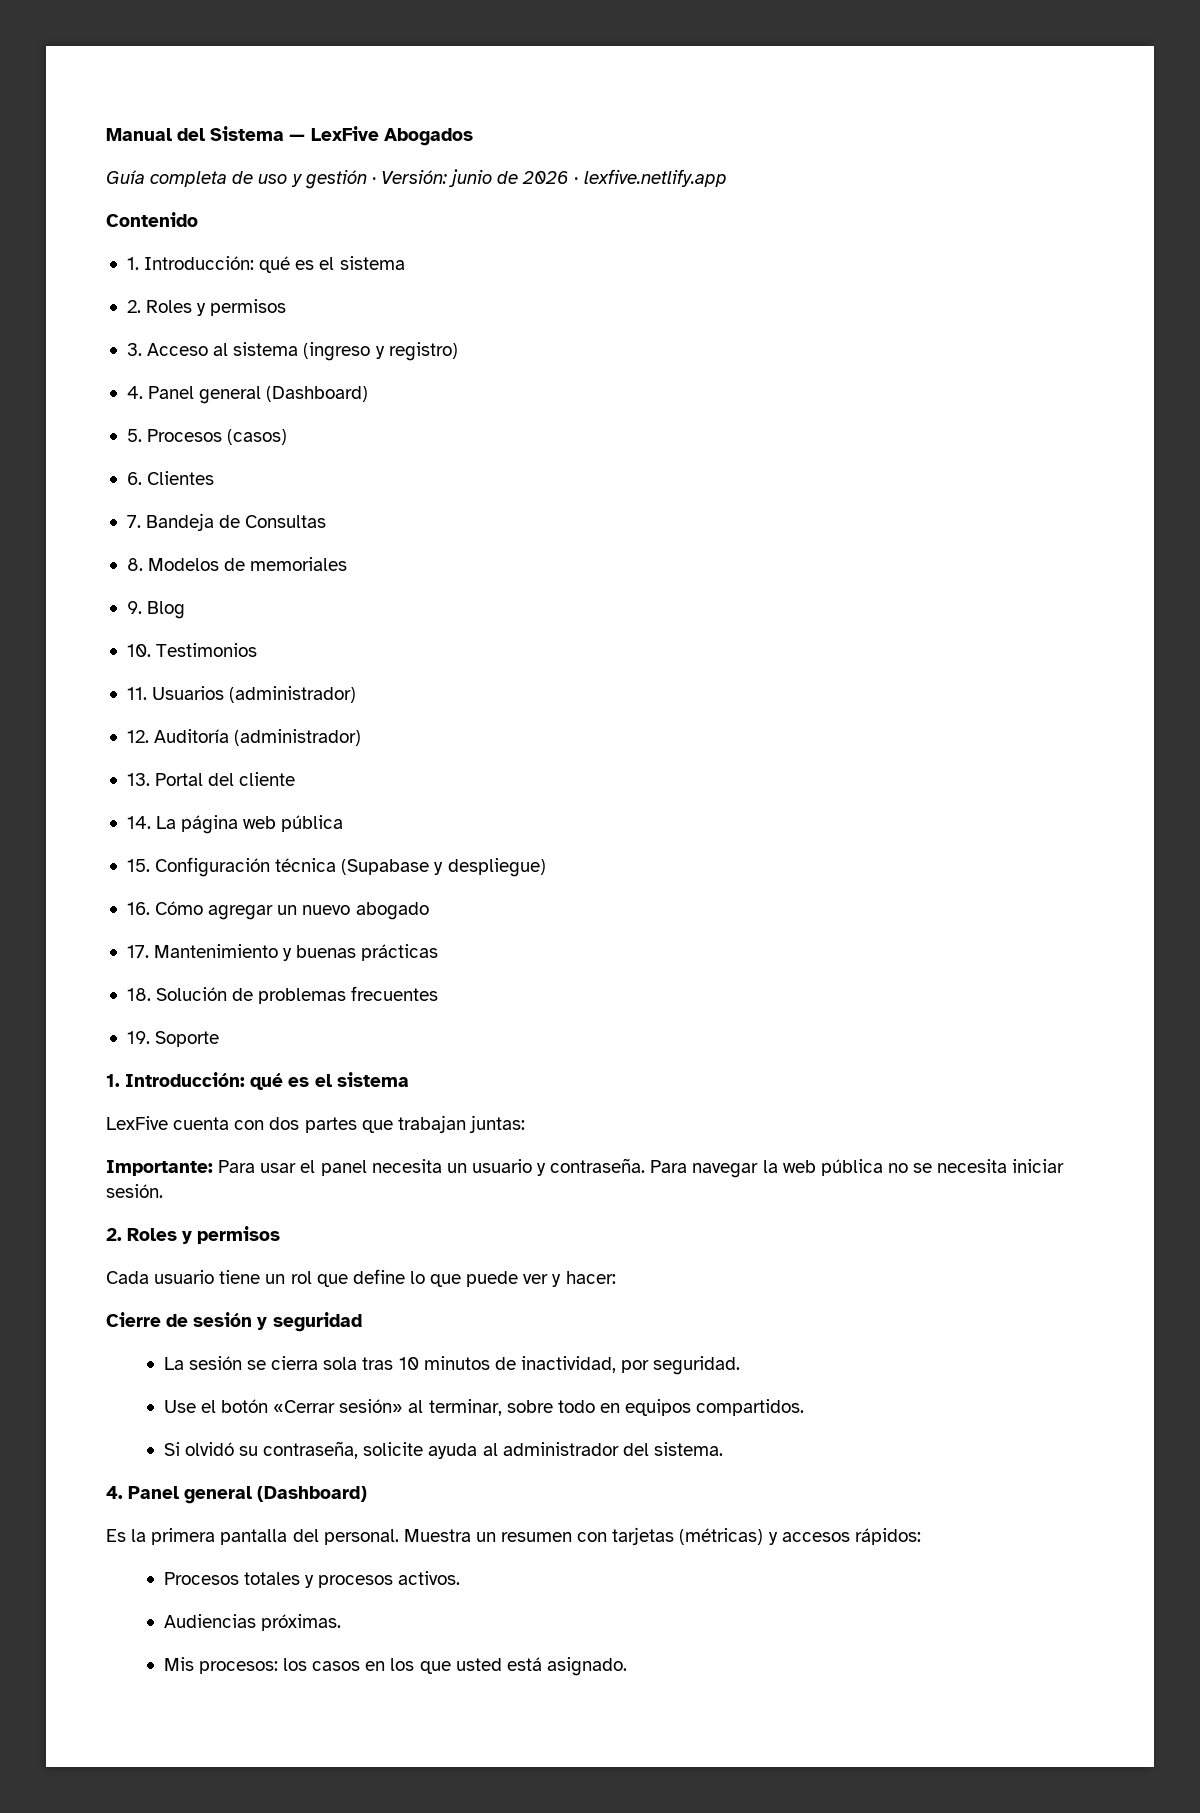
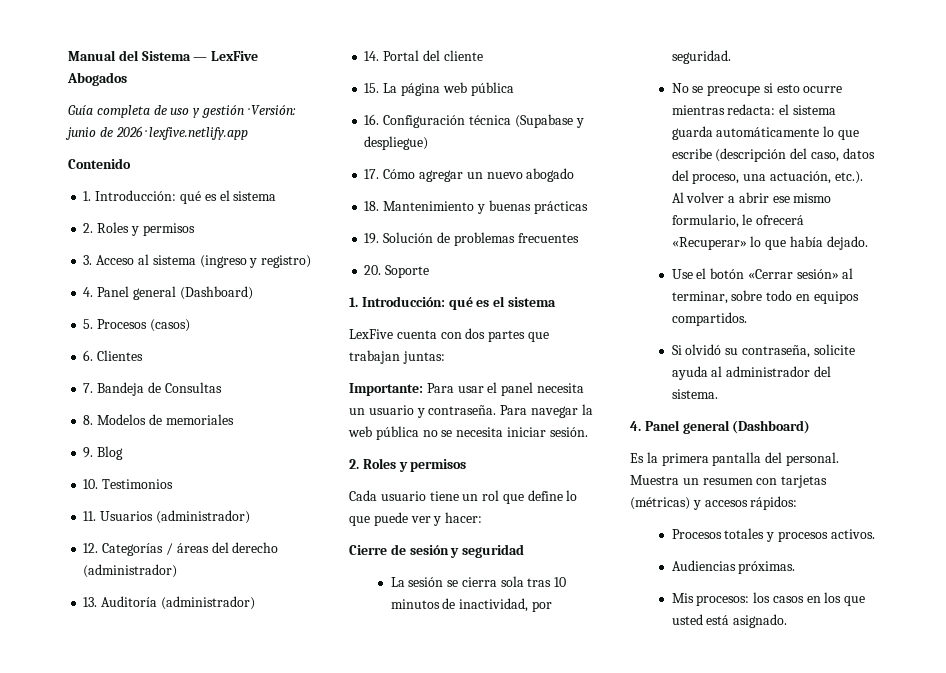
(149, 736) none -> [102,542,279,556] [83,564,178,578] [83,597,98,607] Categorías / áreas del derecho (administrador) // 13.
[126,773,150,786] 13. -> [364,51,380,61] 14.
[126,816,151,829] 14. -> [364,83,380,93] 15.
[126,859,150,872] 15. -> [364,114,380,125] 16.
[126,902,150,915] 16. -> [364,169,380,179] 17.
[126,945,149,958] 17. -> [364,201,380,211] 18.
[126,988,151,1001] 18. -> [364,233,380,244] 19.
[126,1031,150,1044] 19. -> [364,265,382,275] 20.
(741, 1365) none -> [671,83,843,96] [671,104,836,115] [671,126,859,140] [671,148,875,162] [671,170,863,184] [671,192,832,203] [671,214,805,228] [671,236,868,250] // No se preocupe si esto ocurre mientras redacta: el sistema guarda automáticamente lo que escribe (descripción del caso, datos del proceso, una actuación, etc.). Al volver a abrir ese mismo formulario, le ofrecerá «Recuperar» lo que había dejado.

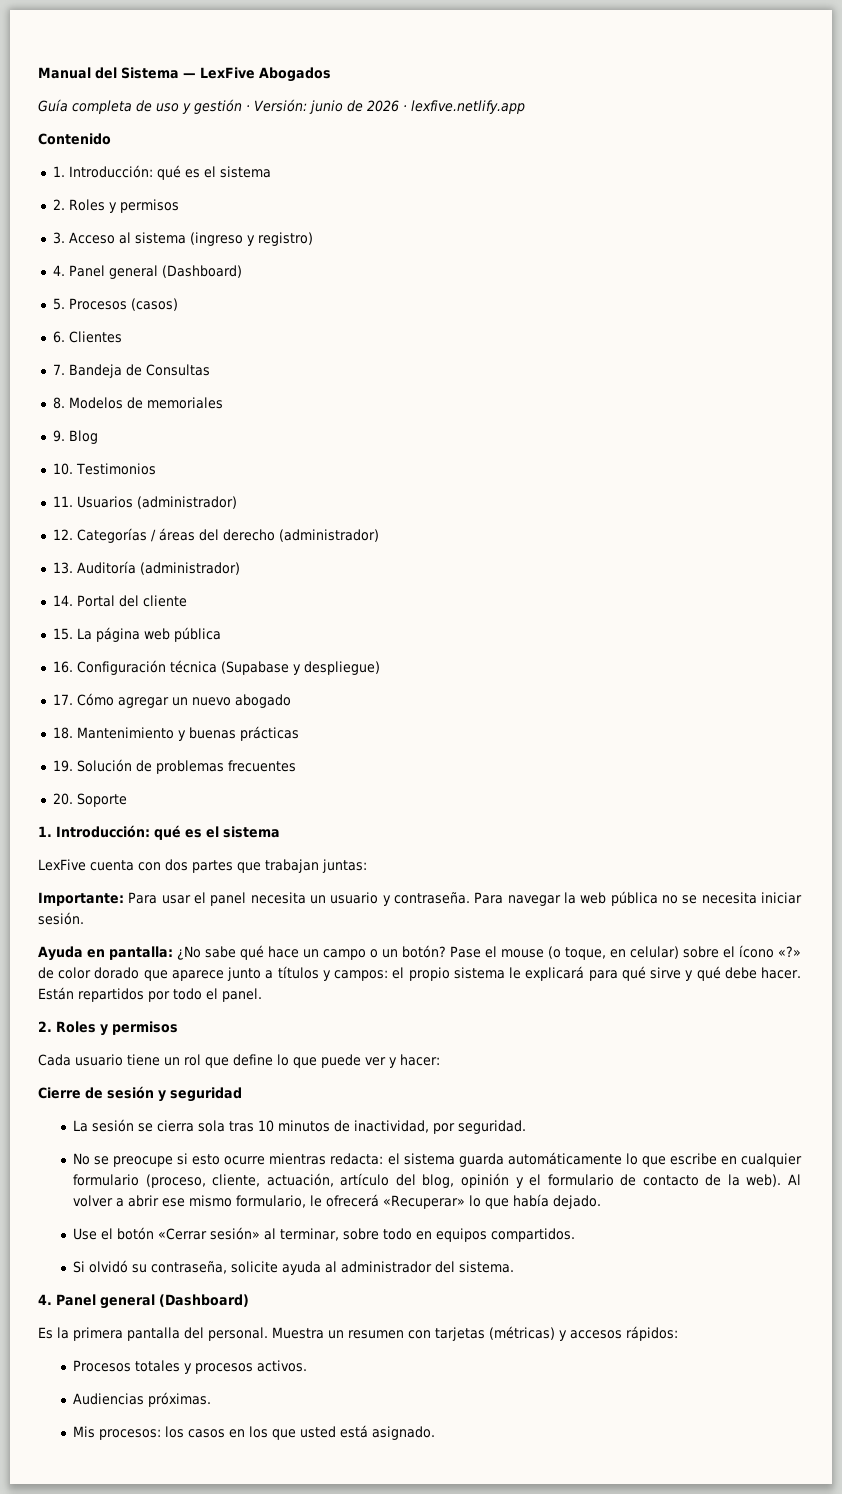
(588, 432) none -> [38,945,801,961] [38,966,802,981] [38,987,262,1002] // Ayuda en pantalla: ¿No sabe qué hace un campo o un botón? Pase el mouse (o toque, en celular) sobre el ícono «?» de color dorado que aparece junto a títulos y campos: el propio sistema le explicará para qué sirve y qué debe hacer. Están repartidos por todo el panel.
[715,148,875,162] [671,170,863,184] (descripción del caso, datos del proceso, una actuación, etc.). -> [720,1153,803,1167] [73,1173,782,1188] en cualquier formulario (proceso, cliente, actuación, artículo del blog, opinión y el formulario de contacto de la web).

